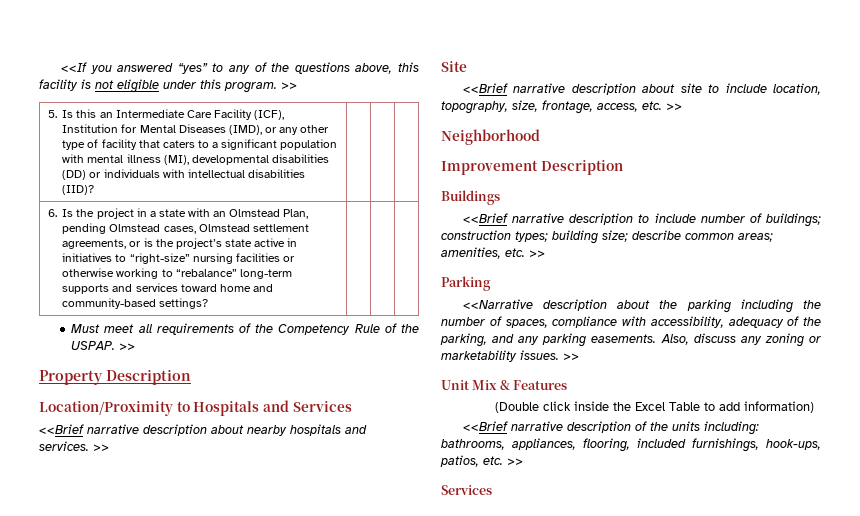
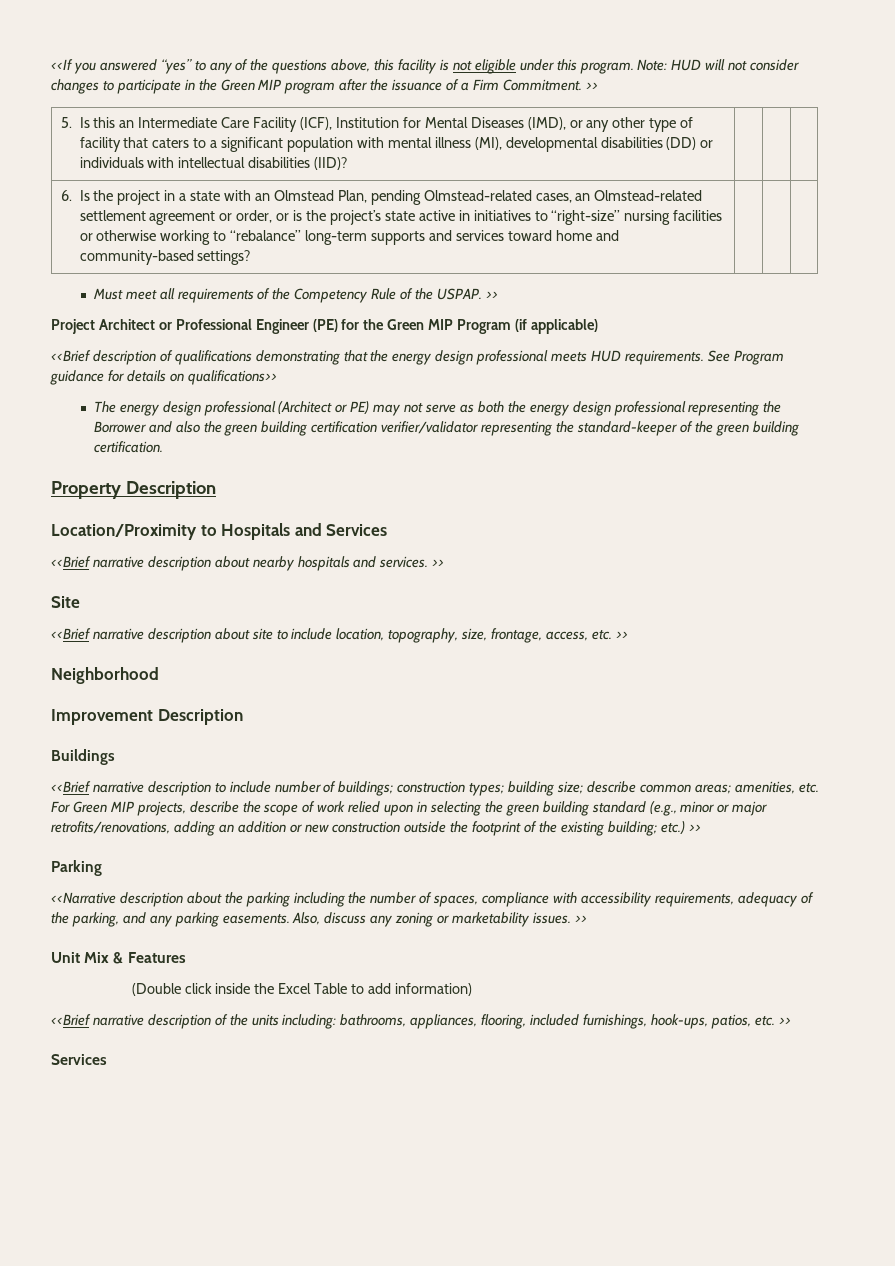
(277, 87) none -> [637,59,800,71] [51,79,582,94] Note: HUD will not consider changes to participate in the Green MIP program after the issuance of a Firm Commitment.
[109,224,309,234] [62,239,127,249] Olmstead cases, Olmstead settlement agreements, -> [423,190,703,203] [79,210,273,225] Olmstead-related cases, an Olmstead-related settlement agreement or order,
(136, 346) none -> [51,319,598,334] [51,350,784,365] [50,370,277,385] [93,401,782,416] [93,421,799,436] [93,441,163,453] // Project Architect or Professional Engineer (PE) for the Green MIP Program (if applicable) // <<Brief description of qualifications demonstrating that the energy design professional meets HUD requirements. See Program guidance for details on qualifications>> // The energy design professional (Architect or PE) may not serve as both the energy design professional representing the Borrower and also the green building certification verifier/validator representing the standard-keeper of the green building certification.
(525, 252) none -> [51,801,768,816] [51,821,685,836] For Green MIP projects, describe the scope of work relied upon in selecting the green building standard (e.g., minor or major retrofits/renovations, adding an addition or new construction outside the footprint of the existing building; etc.)
[650,316,724,328] accessibility, -> [580,892,734,907] accessibility requirements,

